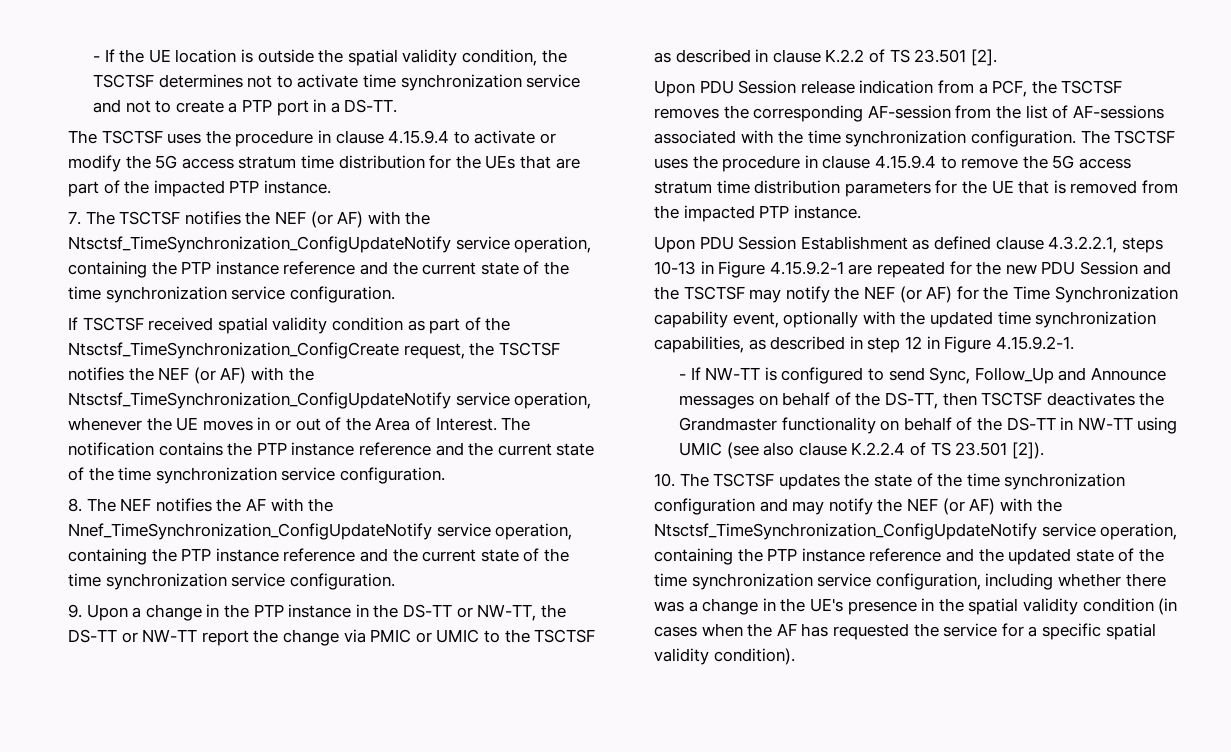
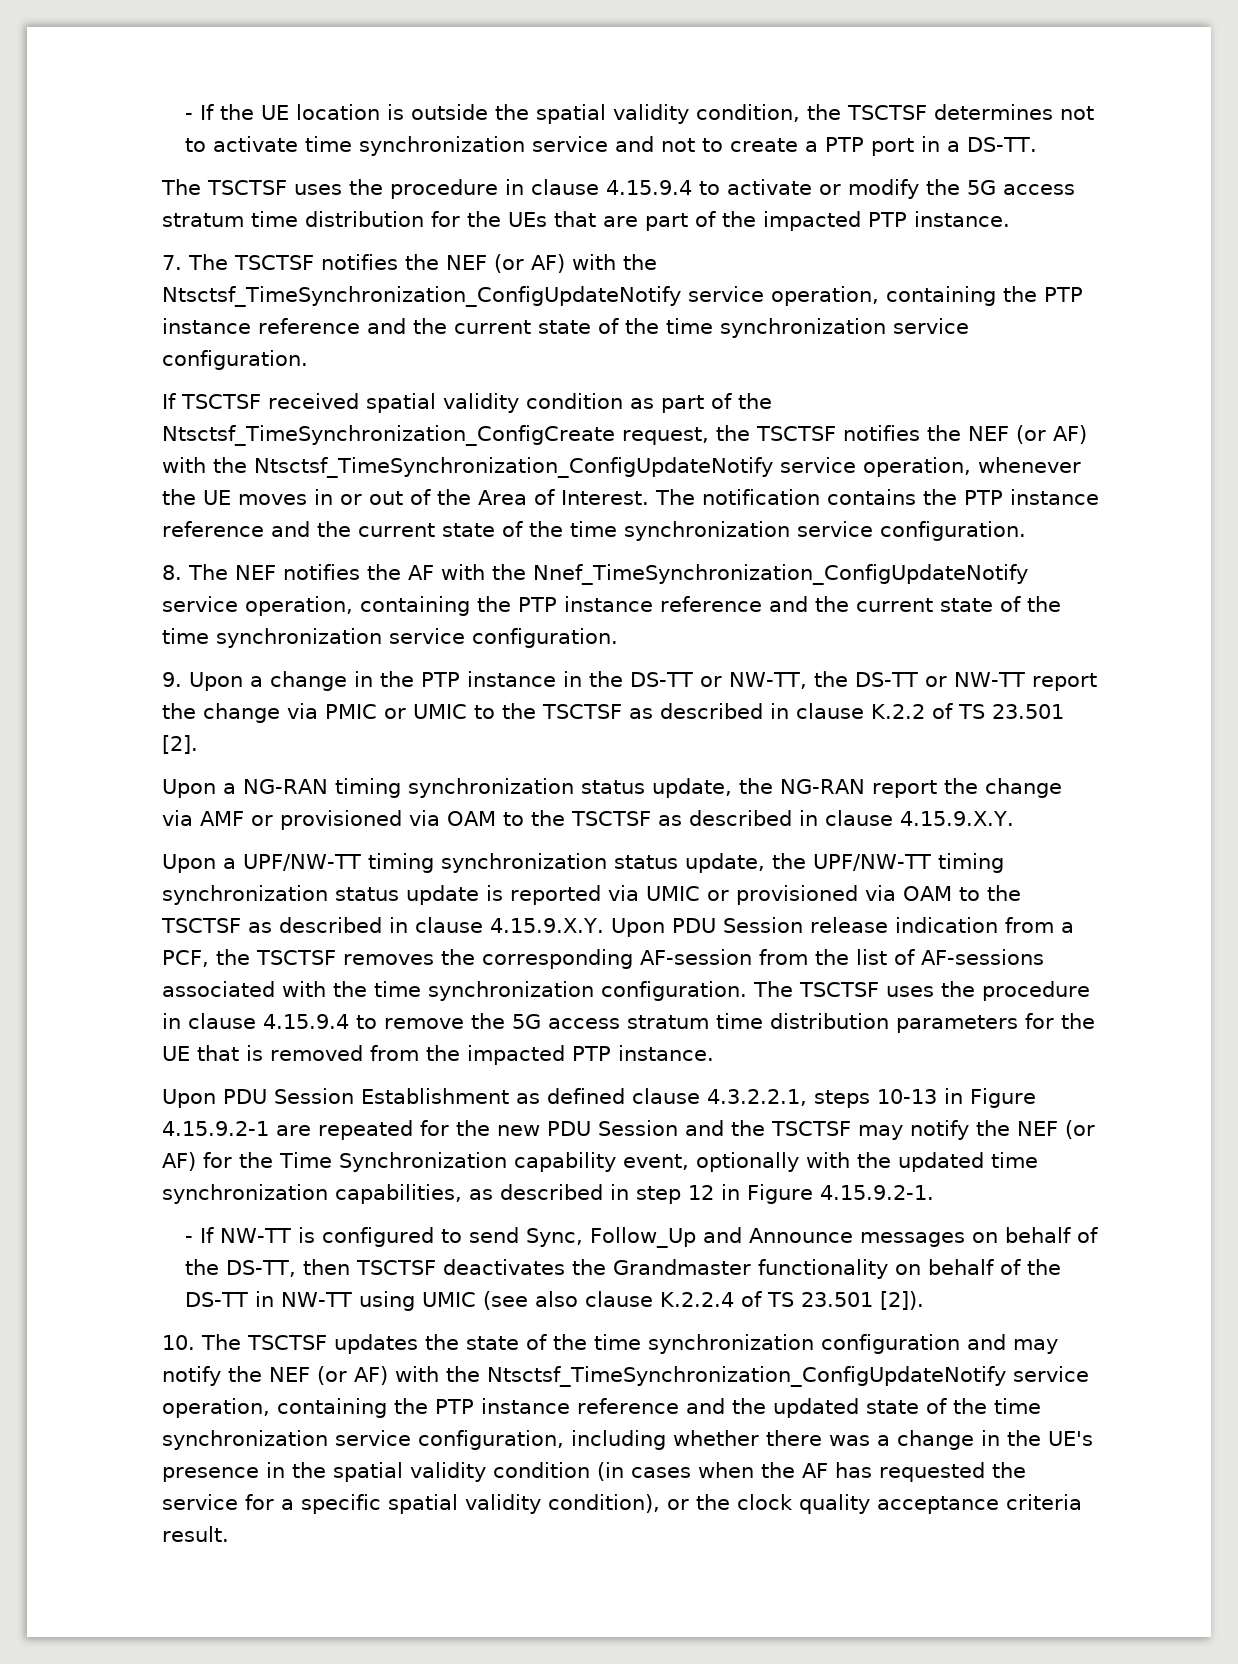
(696, 88) none -> [222,778,1062,798] [161,810,1014,830] [161,853,1004,873] [161,885,1021,905] [160,917,665,937] a NG-RAN timing synchronization status update, the NG-RAN report the change via AMF or provisioned via OAM to the TSCTSF as described in clause 4.15.9.X.Y. // Upon a UPF/NW-TT timing synchronization status update, the UPF/NW-TT timing synchronization status update is reported via UMIC or provisioned via OAM to the TSCTSF as described in clause 4.15.9.X.Y. Upon
[713,648,795,665] condition). -> [547,1494,1082,1514] [161,1526,229,1542] condition), or the clock quality acceptance criteria result.

